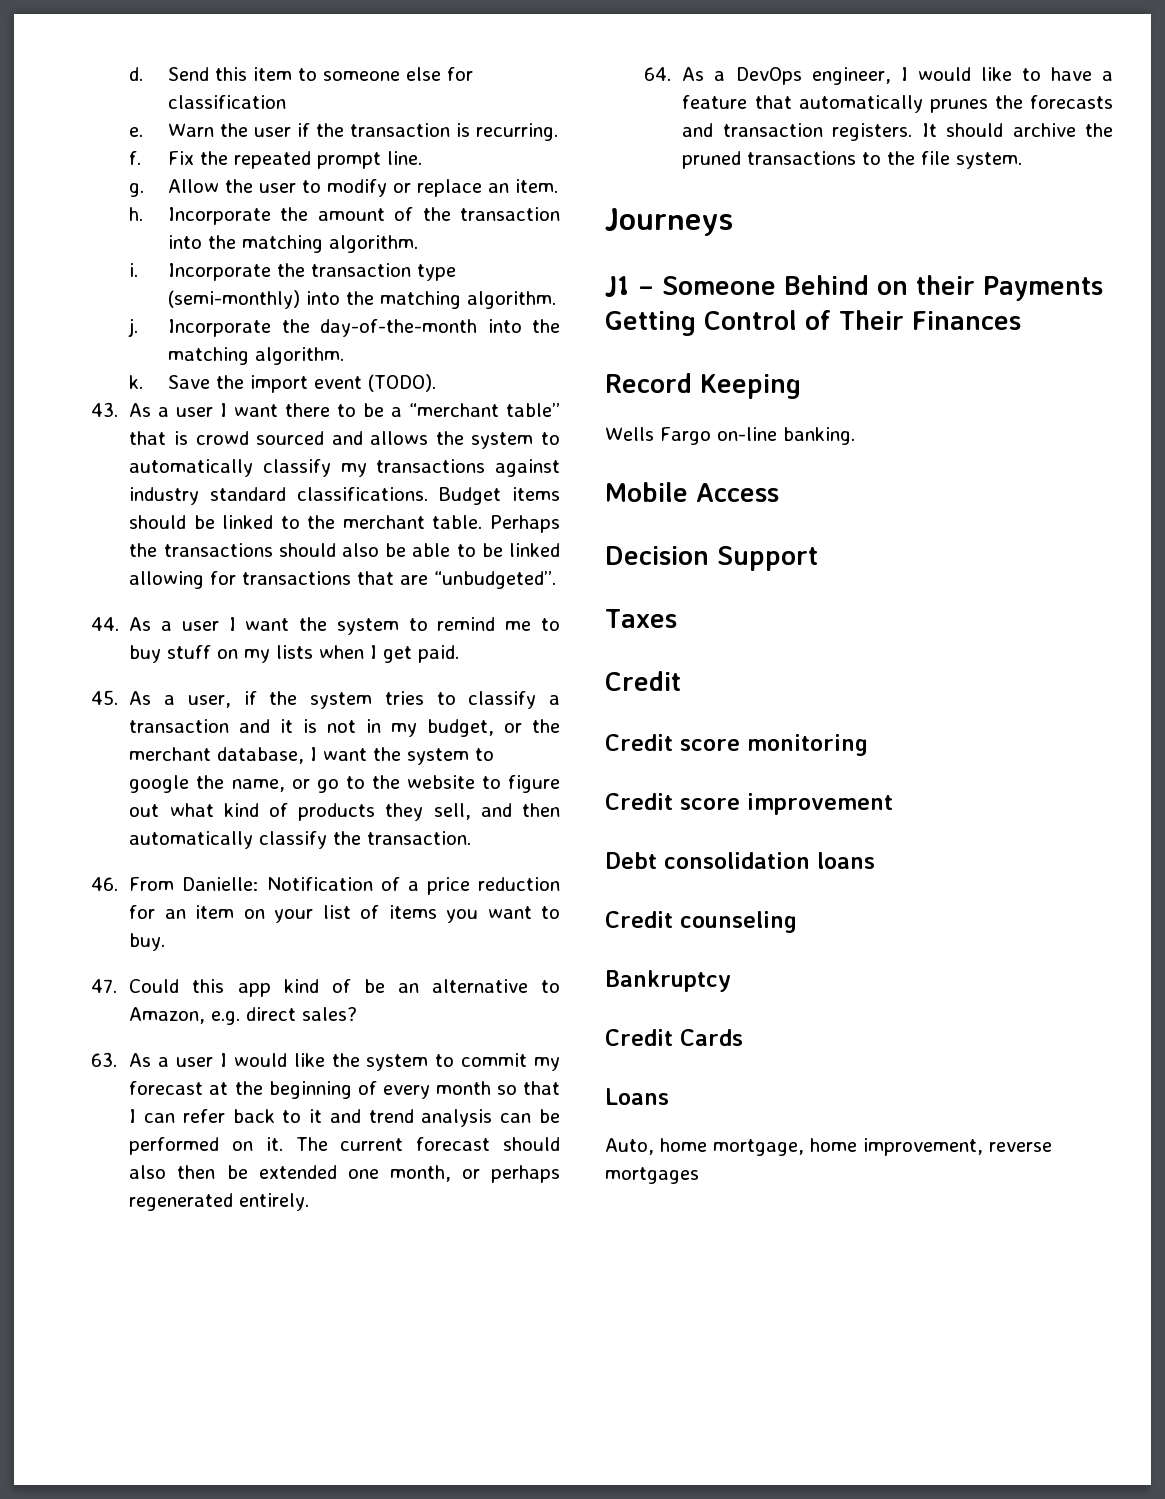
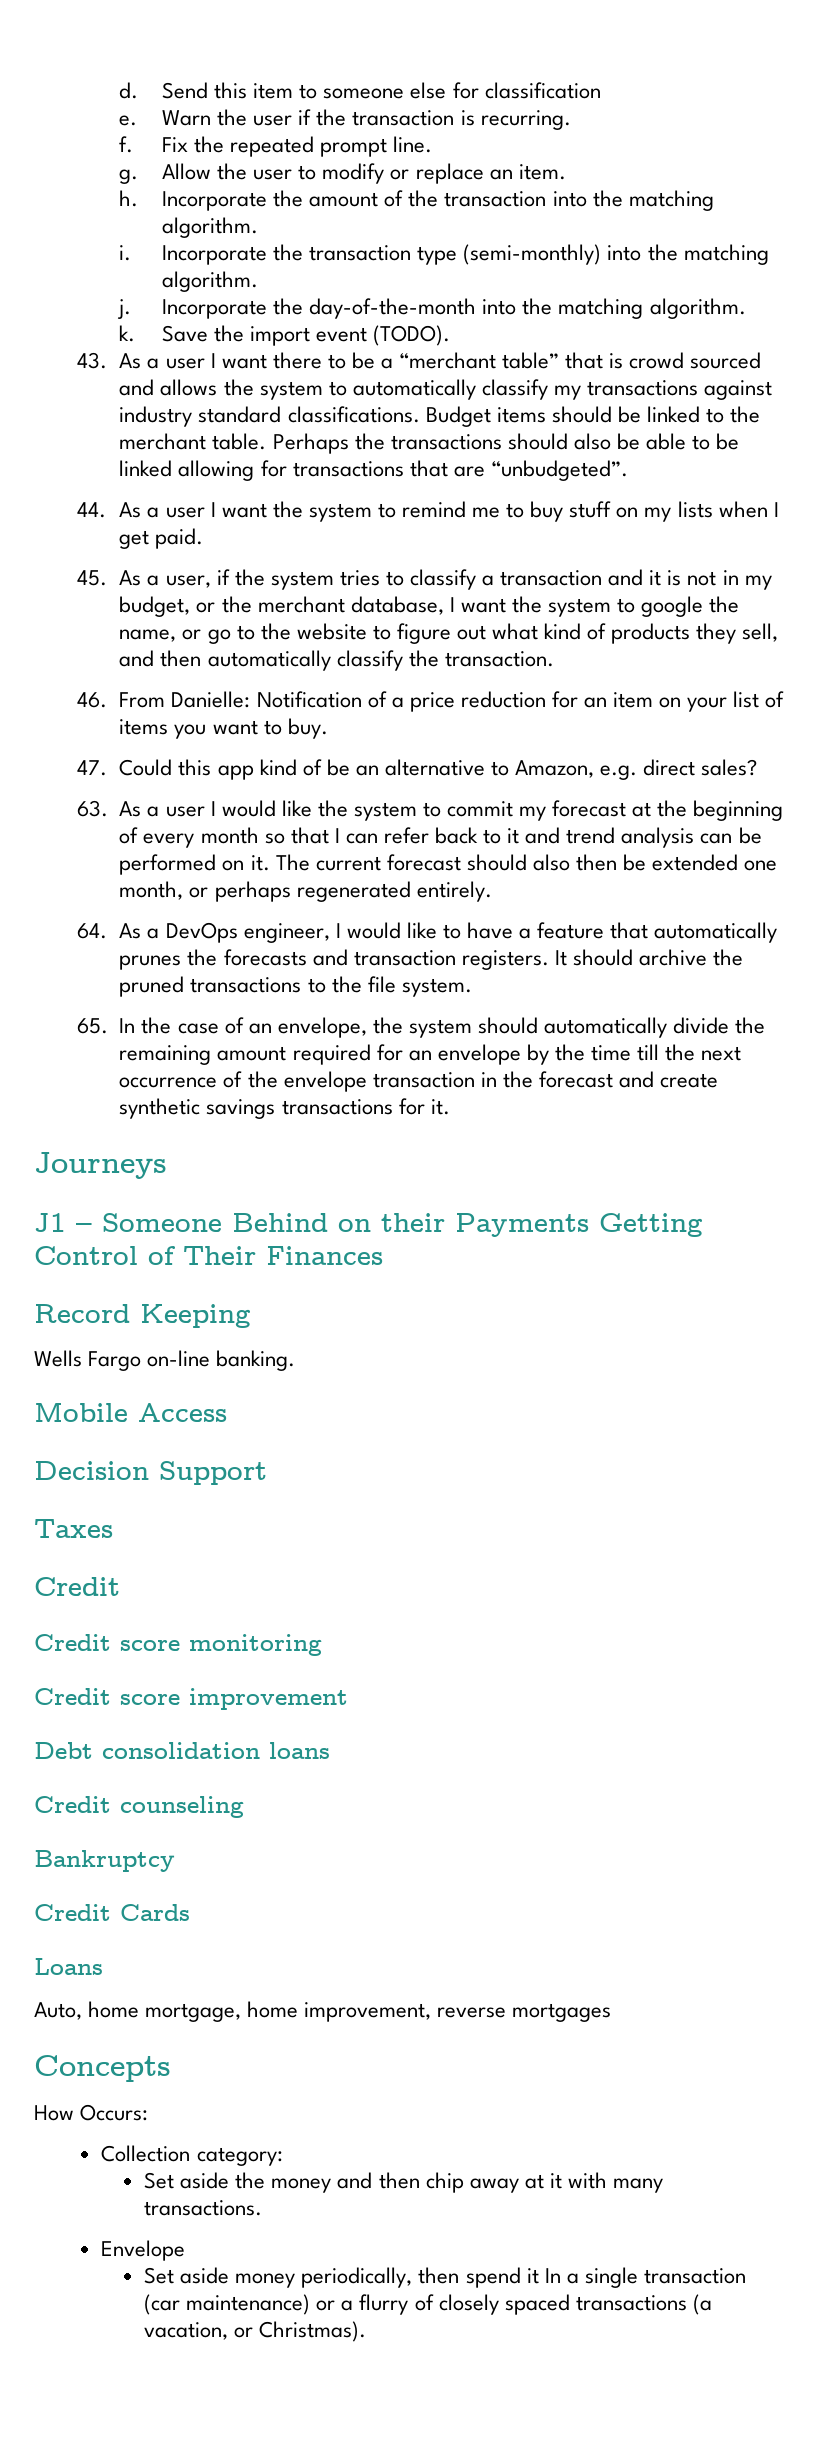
(1023, 160) none -> [76,1017,766,1038] [119,1044,742,1065] [119,1071,719,1092] [119,1098,450,1119] // 65. In the case of an envelope, the system should automatically divide the remaining amount required for an envelope by the time till the next occurrence of the envelope transaction in the forecast and create synthetic savings transactions for it.
(699, 1175) none -> [34,2055,171,2082] [34,2104,149,2121] [101,2145,283,2166] [144,2172,663,2193] [144,2200,263,2216] [101,2240,186,2261] [144,2267,746,2288] [144,2294,712,2315] [144,2321,367,2342] // Concepts // How Occurs: // Collection category: // Set aside the money and then chip away at it with many transactions. // Envelope // Set aside money periodically, then spend it In a single transaction (car maintenance) or a flurry of closely spaced transactions (a vacation, or Christmas).

